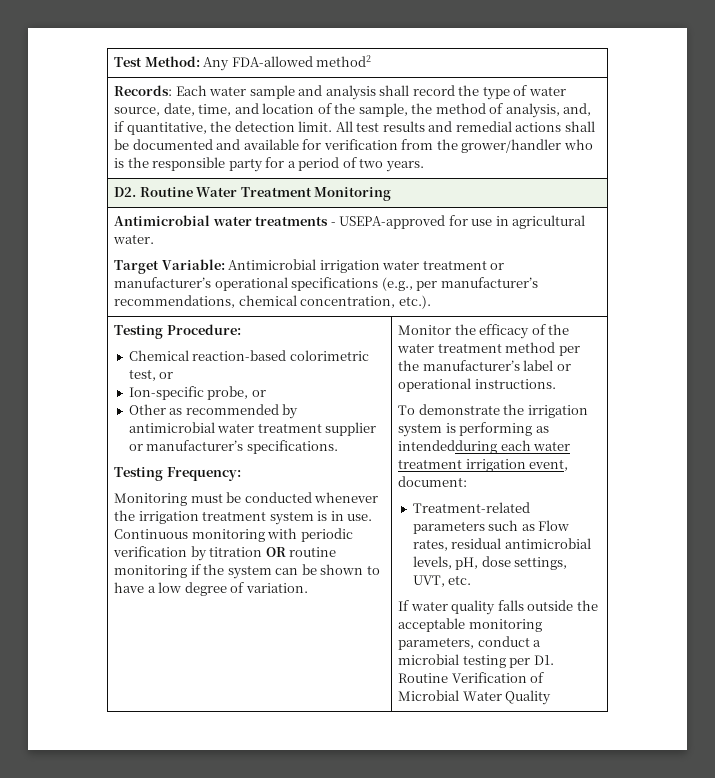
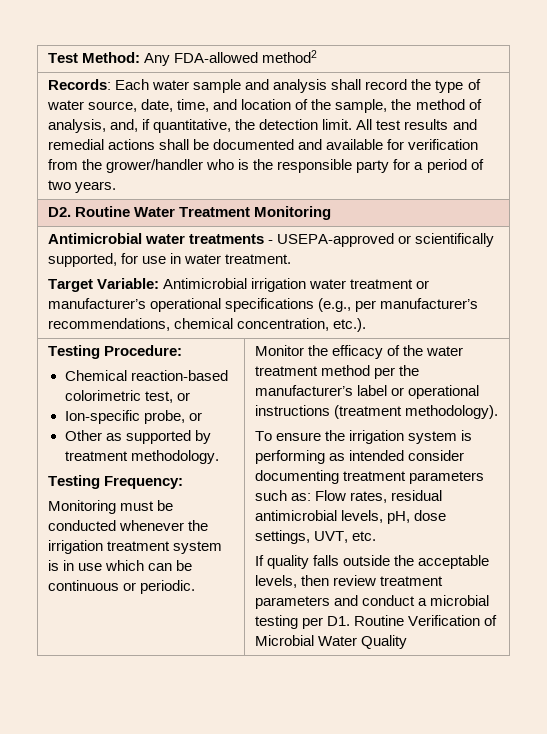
(446, 222) none -> [398,233,495,247] [48,253,118,267] or scientifically supported,
[512,215,586,229] [113,234,155,244] agricultural water. -> [184,254,292,264] water treatment.
[185,404,299,419] [128,422,377,436] [128,440,338,454] recommended by antimicrobial water treatment supplier or manufacturer’s specifications. -> [125,430,211,444] [64,450,219,464] supported by treatment methodology.
[347,514,373,521] [114,528,353,542] [113,546,337,561] [114,564,380,579] [114,582,308,596] use. Continuous monitoring with periodic verification by titration OR routine monitoring if the system can be shown to have a low degree of variation. -> [78,560,193,571] [48,580,196,594] use which can be continuous or periodic.
[474,379,556,389] instructions. -> [255,405,499,419] instructions (treatment methodology).
[418,404,500,415] demonstrate -> [276,432,322,441] ensure
[398,440,571,454] [398,459,569,472] [398,476,468,487] [412,502,530,513] intendedduring each water treatment irrigation event, document: // Treatment-related -> [349,450,465,461] [255,470,407,484] intended consider documenting treatment
[521,524,535,531] as -> [291,493,312,501] as:
[410,601,448,611] water -> (265, 560) none
[468,619,542,632] [398,637,475,650] monitoring parameters, -> [255,575,444,588] [255,595,359,609] levels, then review treatment parameters and

